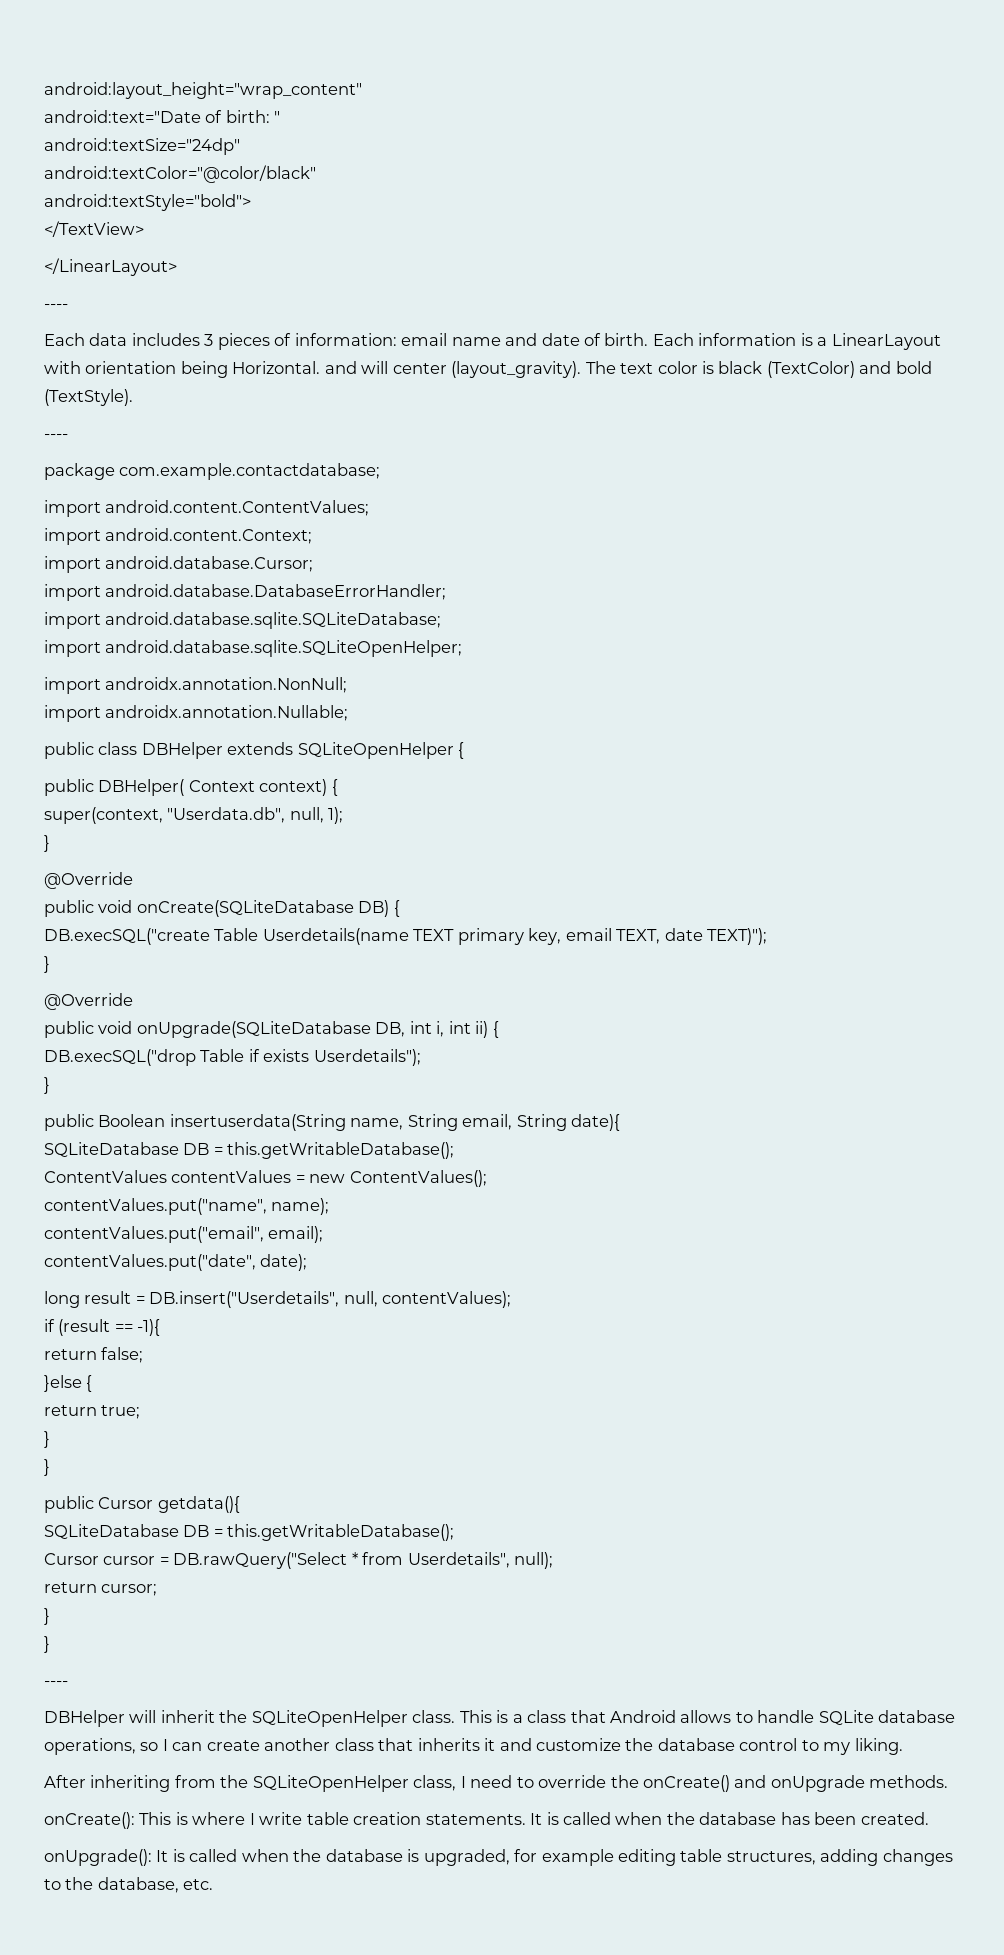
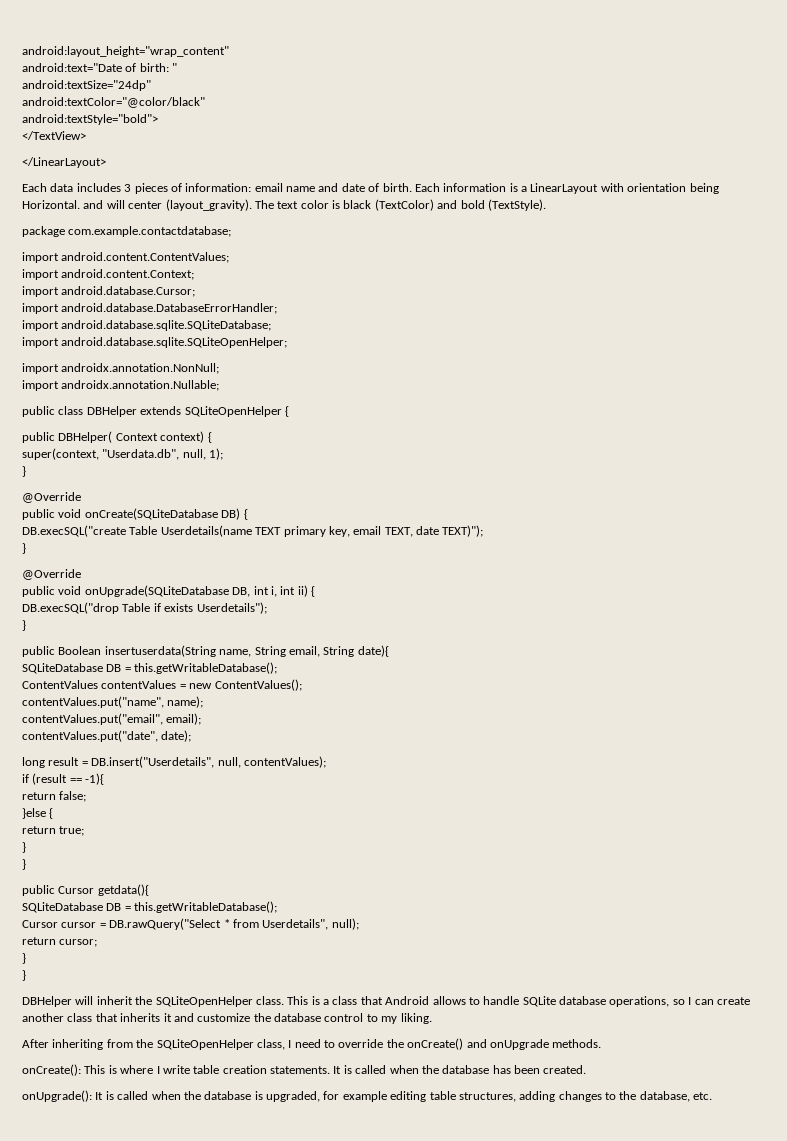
[44,304,68,309] // ---- -> (106, 162) none
[44,434,68,439] // ---- -> (546, 205) none
[44,1681,68,1686] // ---- -> (26, 975) none

